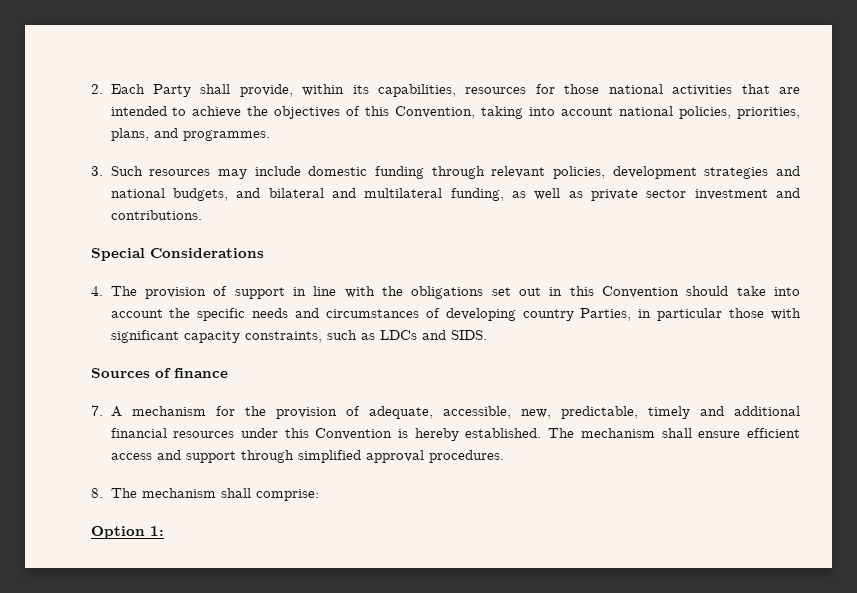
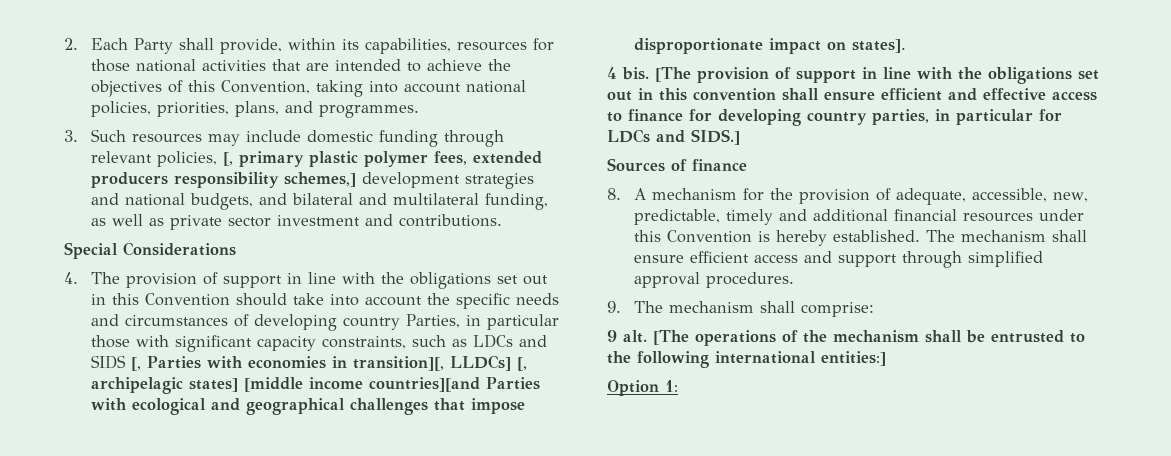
(605, 172) none -> [222,151,542,167] [90,172,356,188] [, primary plastic polymer fees, extended producers responsibility schemes,]
[450,330,487,340] SIDS. -> [90,355,527,371] [90,377,540,394] [90,398,525,415] [633,38,906,54] [607,67,1099,84] [607,88,1097,101] [607,109,1062,126] [607,129,740,145] SIDS [, Parties with economies in transition][, LLDCs] [, archipelagic states] [middle income countries][and Parties with ecological and geographical challenges that impose disproportionate impact on states]. // 4 bis. [The provision of support in line with the obligations set out in this convention shall ensure efficient and effective access to finance for developing country parties, in particular for LDCs and SIDS.]
[91,405,103,416] 7. -> [607,188,621,200] 8.
[91,488,103,498] 8. -> [607,301,621,313] 9.
(319, 495) none -> [607,330,1085,346] [607,351,886,368] // 9 alt. [The operations of the mechanism shall be entrusted to the following international entities:]

